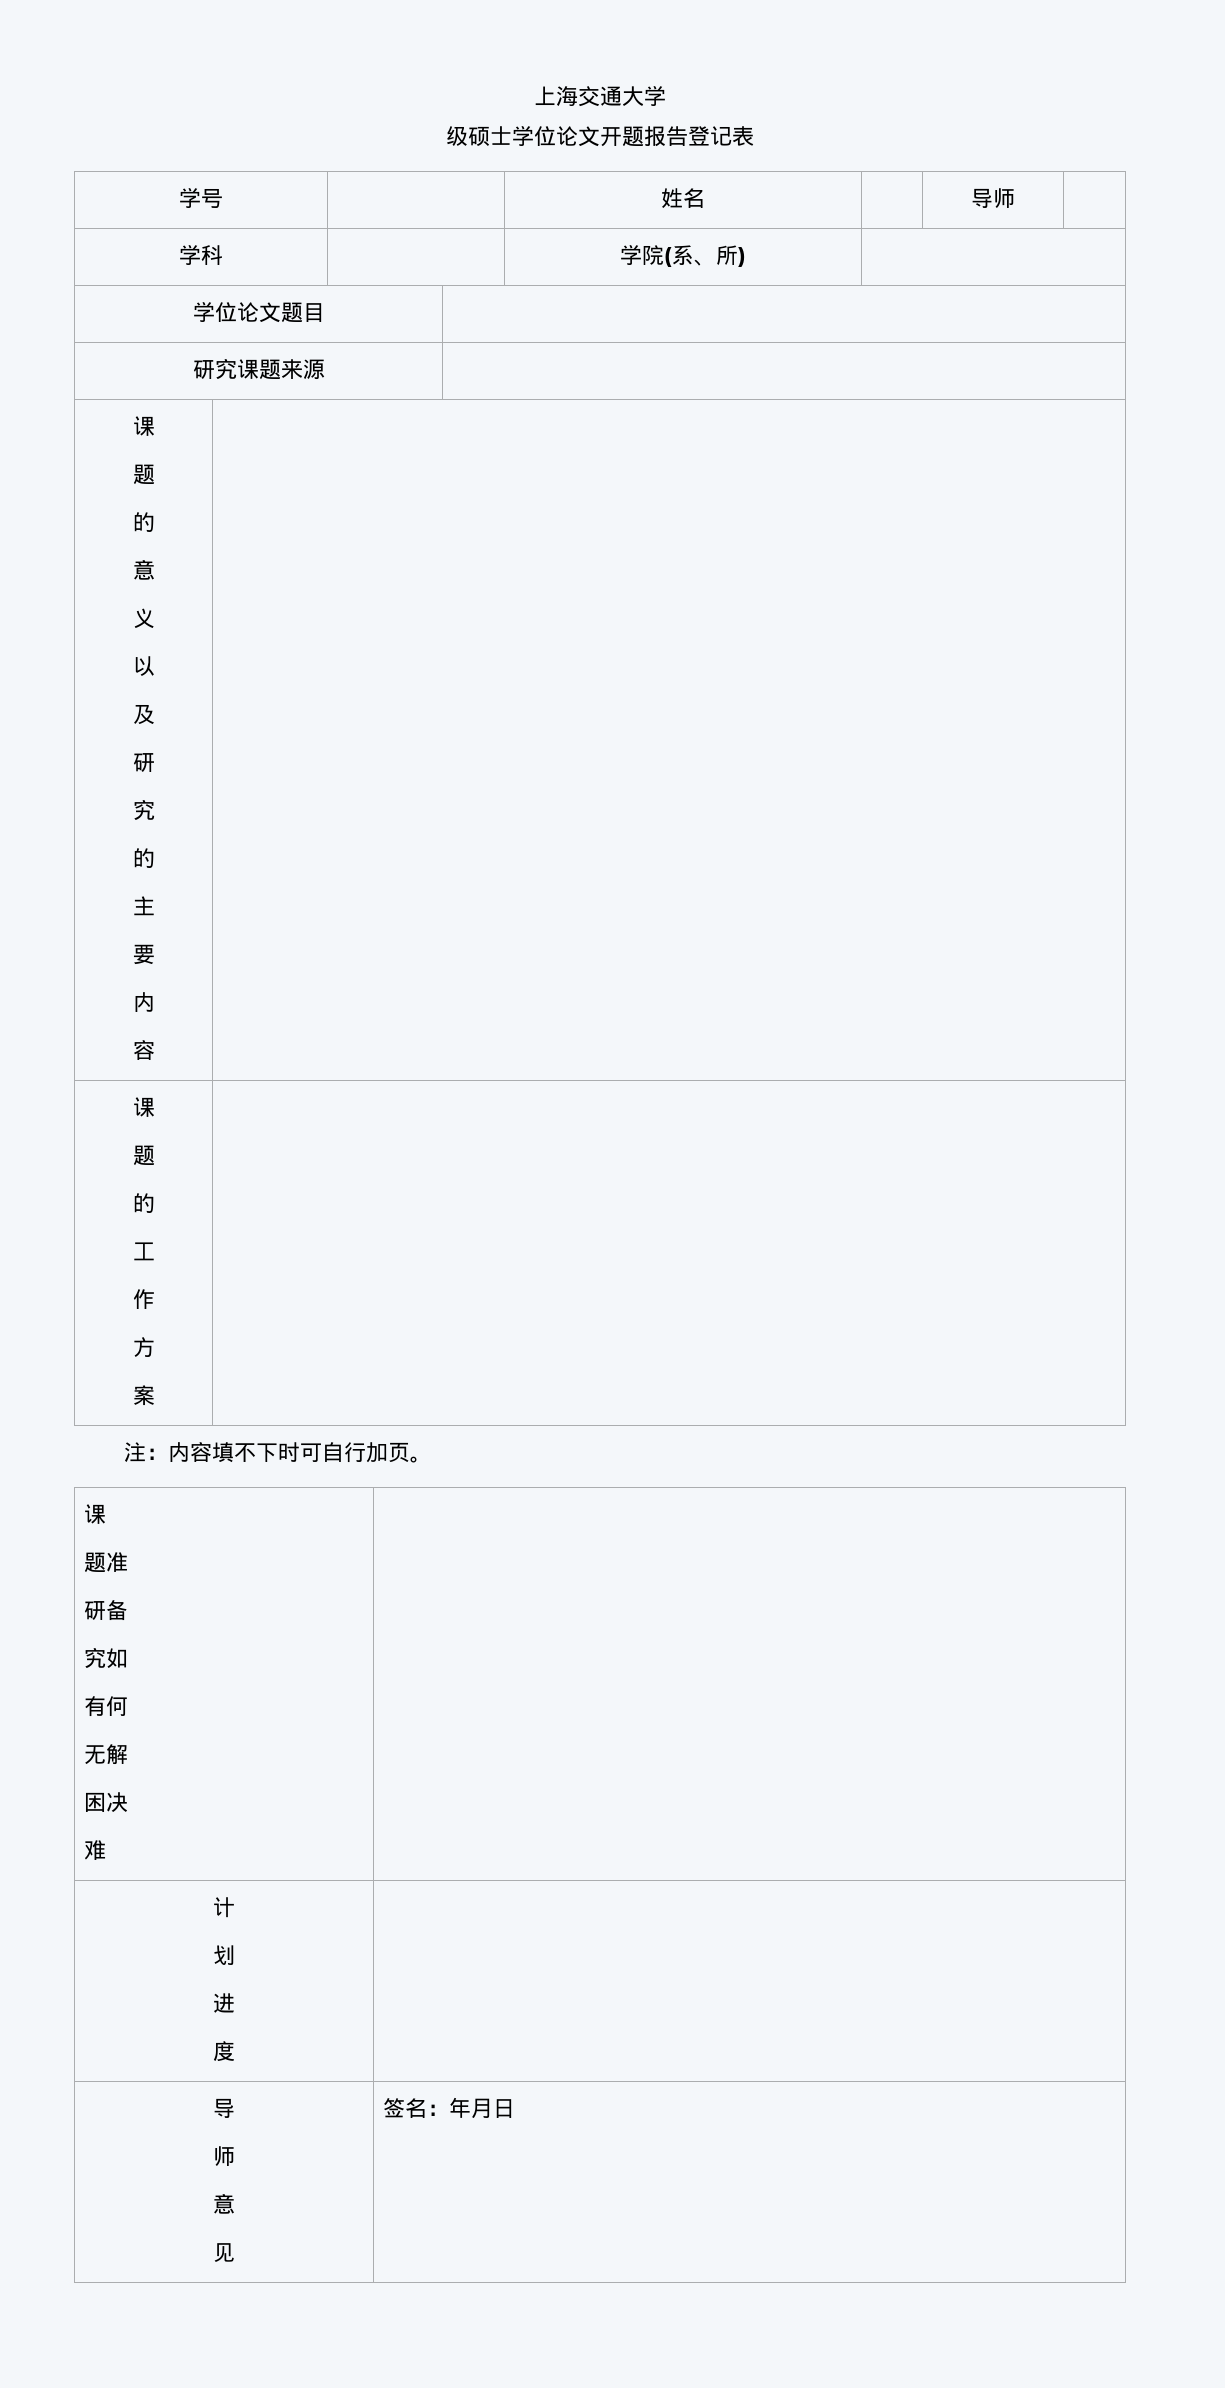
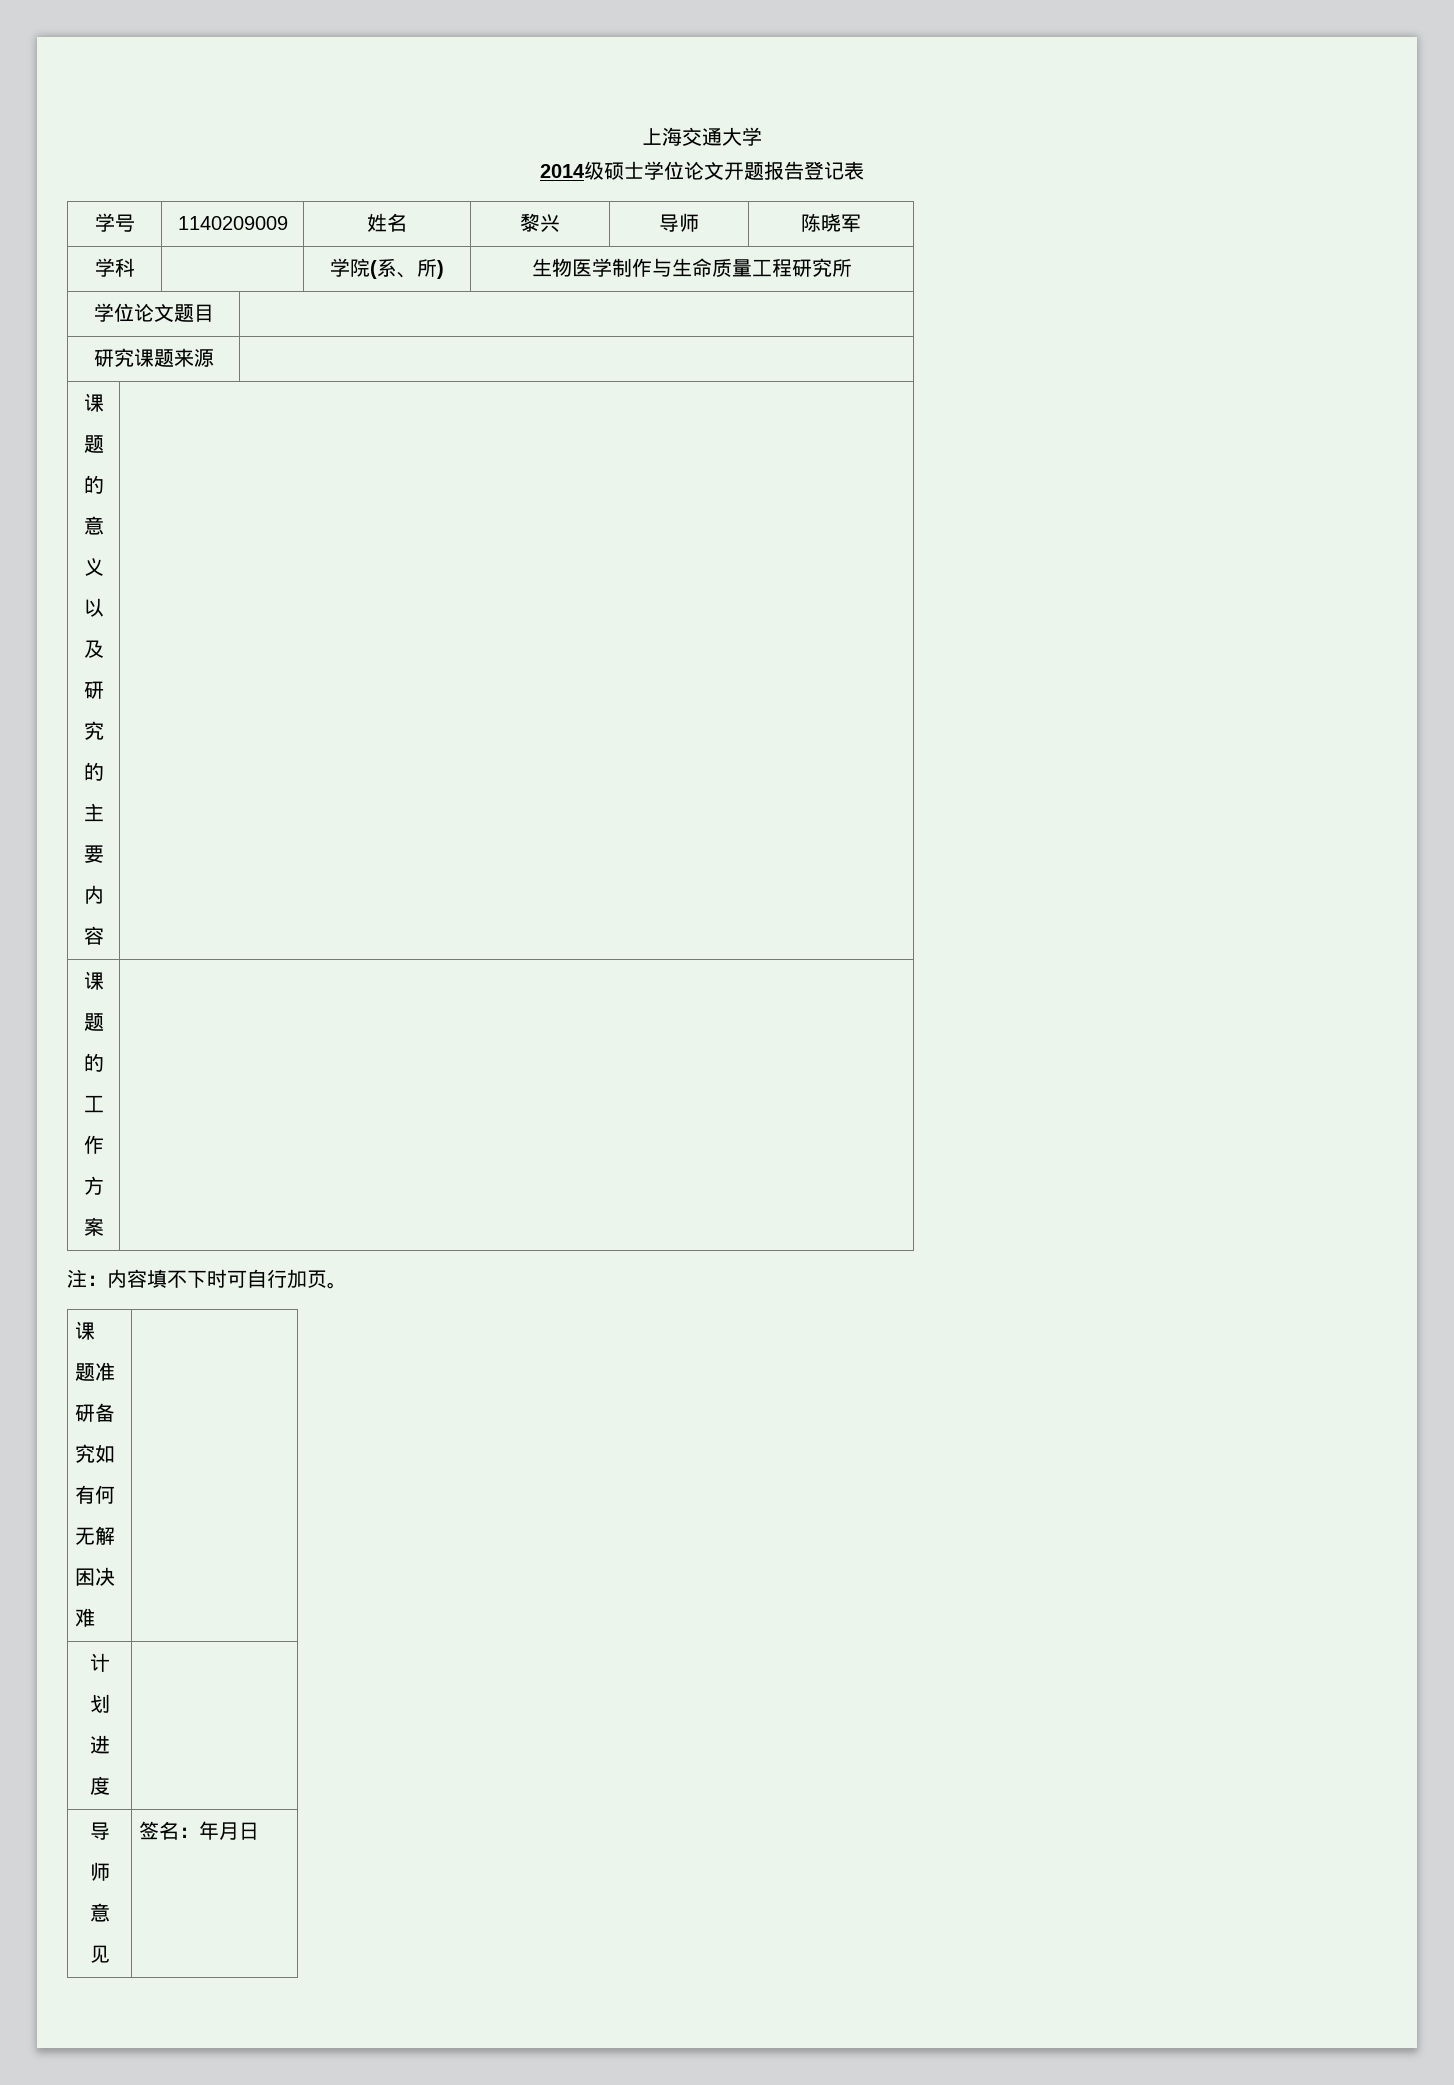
(666, 96) none -> [539,164,585,178] 2014
(223, 198) none -> [177,216,288,230] 1140209009
(705, 198) none -> [520,213,560,232] 黎兴
(1015, 198) none -> [801,213,861,232] 陈晓军
(746, 257) none -> [532,258,852,277] 生物医学制作与生命质量工程研究所

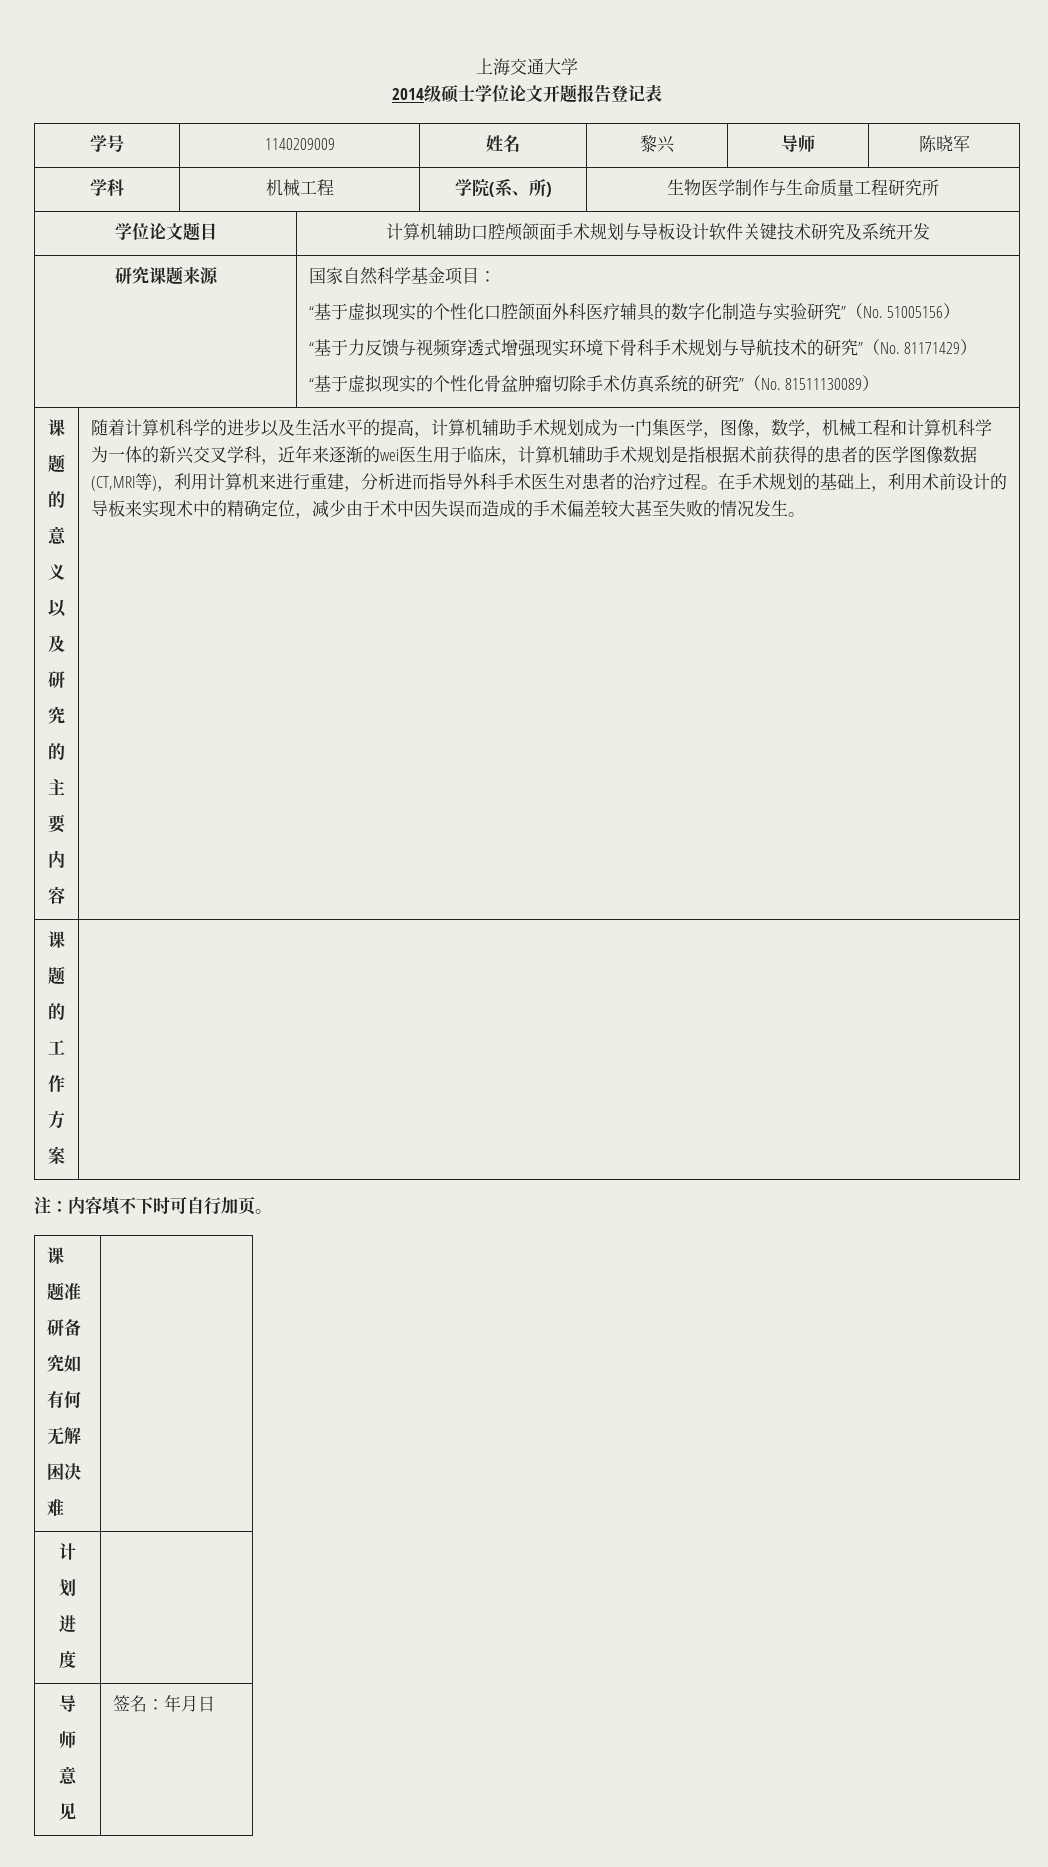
(135, 267) none -> [265,179,334,197] 机械工程
[93,348,214,367] // 研究课题来源 | -> [386,223,930,241] [114,266,219,285] [308,267,496,285] [308,302,961,321] [308,339,978,357] [308,374,880,393] 计算机辅助口腔颅颌面手术规划与导板设计软件关键技术研究及系统开发 // 研究课题来源 | 国家自然科学基金项目： // “基于虚拟现实的个性化口腔颌面外科医疗辅具的数字化制造与实验研究”（No. 51005156） // “基于力反馈与视频穿透式增强现实环境下骨科手术规划与导航技术的研究”（No. 81171429） // “基于虚拟现实的个性化骨盆肿瘤切除手术仿真系统的研究”（No. 81511130089）
(104, 935) none -> [90,418,992,438] [90,445,977,465] [90,473,1007,492] [90,500,805,519] 随着计算机科学的进步以及生活水平的提高，计算机辅助手术规划成为一门集医学，图像，数学，机械工程和计算机科学为一体的新兴交叉学科，近年来逐渐的wei医生用于临床，计算机辅助手术规划是指根据术前获得的患者的医学图像数据(CT,MRI等)，利用计算机来进行重建，分析进而指导外科手术医生对患者的治疗过程。在手术规划的基础上，利用术前设计的导板来实现术中的精确定位，减少由于术中因失误而造成的手术偏差较大甚至失败的情况发生。

